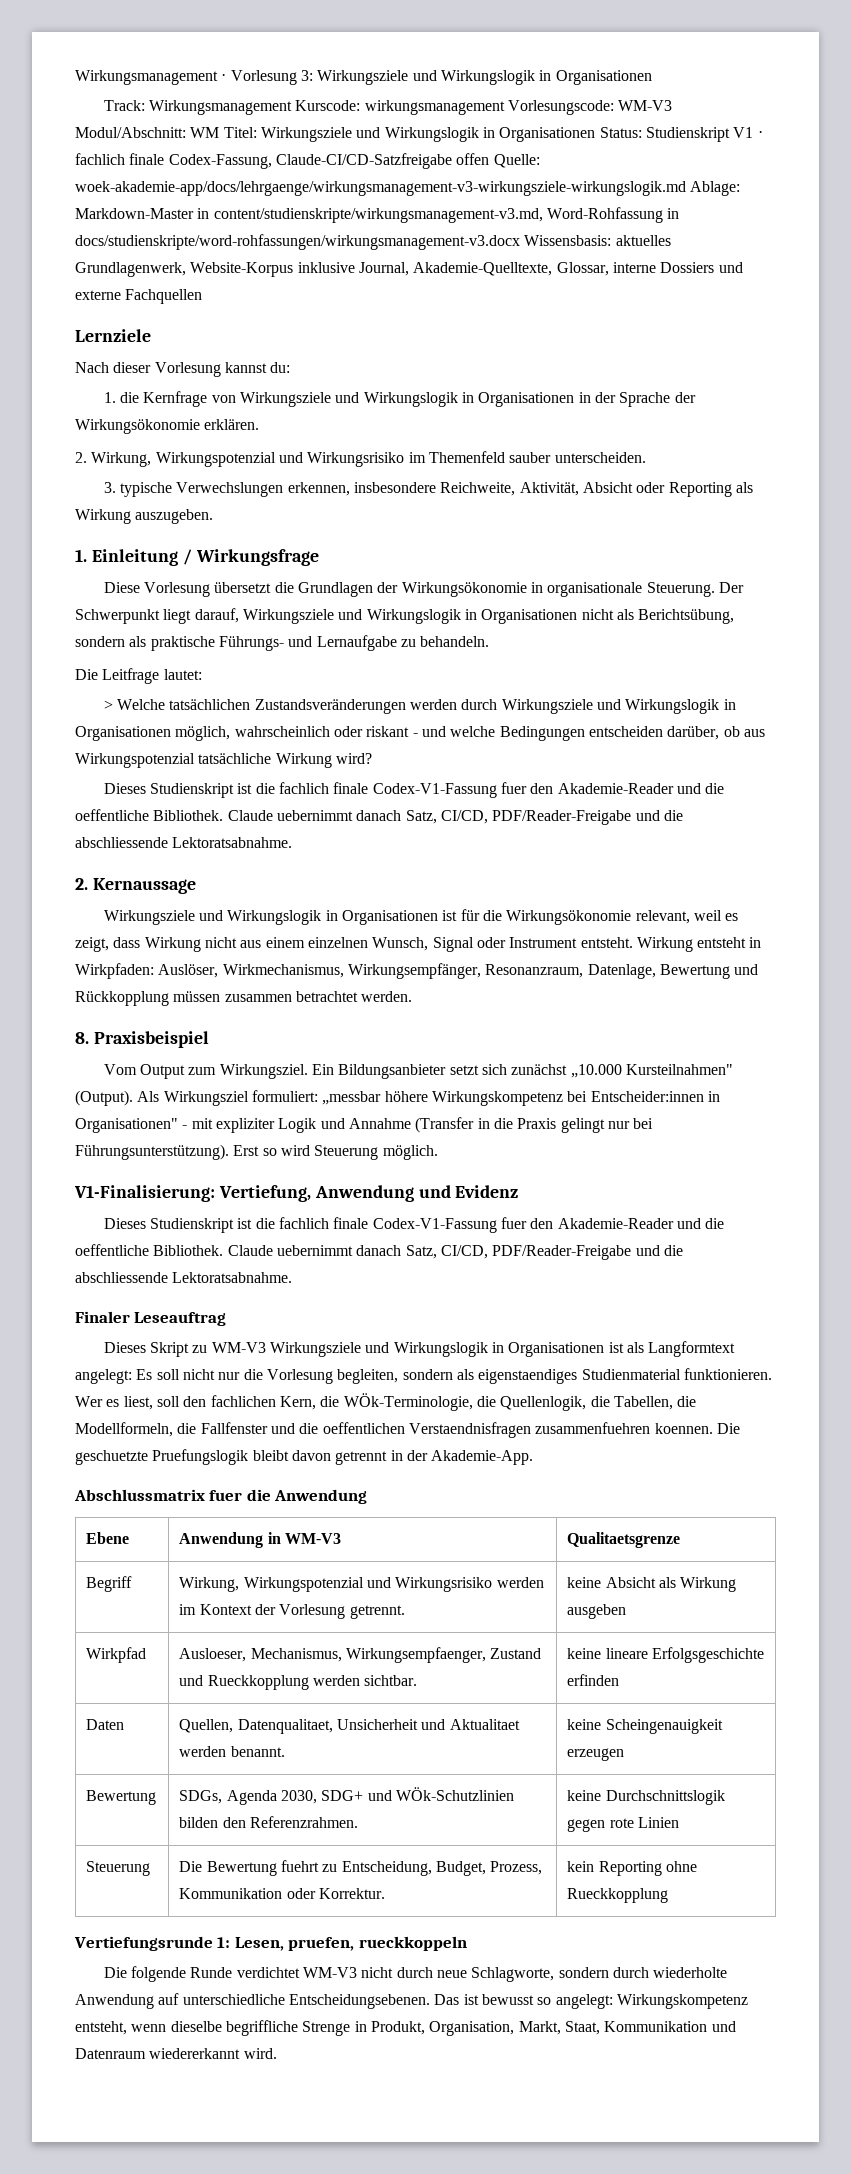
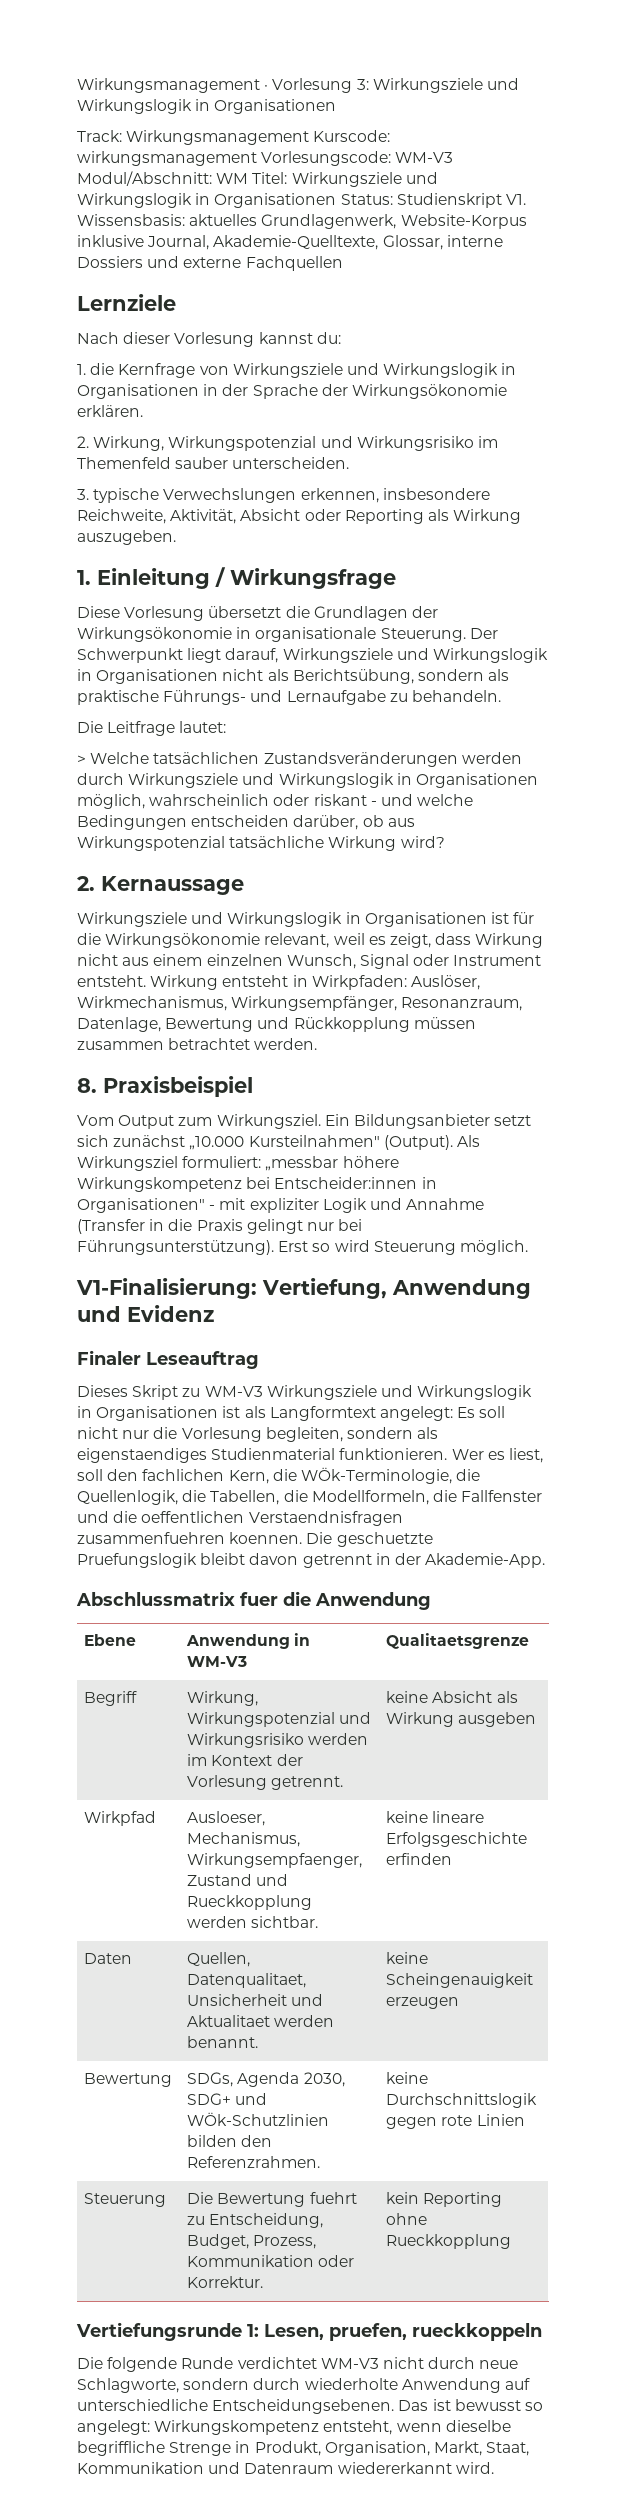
[733,127,763,138] [75,153,540,169] [75,181,741,196] [75,207,680,223] [75,234,520,250] V1 · fachlich finale Codex-Fassung, Claude-CI/CD-Satzfreigabe offen Quelle: woek-akademie-app/docs/lehrgaenge/wirkungsmanagement-v3-wirkungsziele-wirkungslogik.md Ablage: Markdown-Master in content/studienskripte/wirkungsmanagement-v3.md, Word-Rohfassung in docs/studienskripte/word-rohfassungen/wirkungsmanagement-v3.docx -> [505,194,526,205] V1.
[103,782,725,798] [75,809,683,825] [75,837,293,848] // Dieses Studienskript ist die fachlich finale Codex-V1-Fassung fuer den Akademie-Reader und die oeffentliche Bibliothek. Claude uebernimmt danach Satz, CI/CD, PDF/Reader-Freigabe und die abschliessende Lektoratsabnahme. -> (445, 842) none
[103,1217,725,1233] [75,1244,683,1260] [75,1272,293,1283] // Dieses Studienskript ist die fachlich finale Codex-V1-Fassung fuer den Akademie-Reader und die oeffentliche Bibliothek. Claude uebernimmt danach Satz, CI/CD, PDF/Reader-Freigabe und die abschliessende Lektoratsabnahme. -> (214, 1313) none

